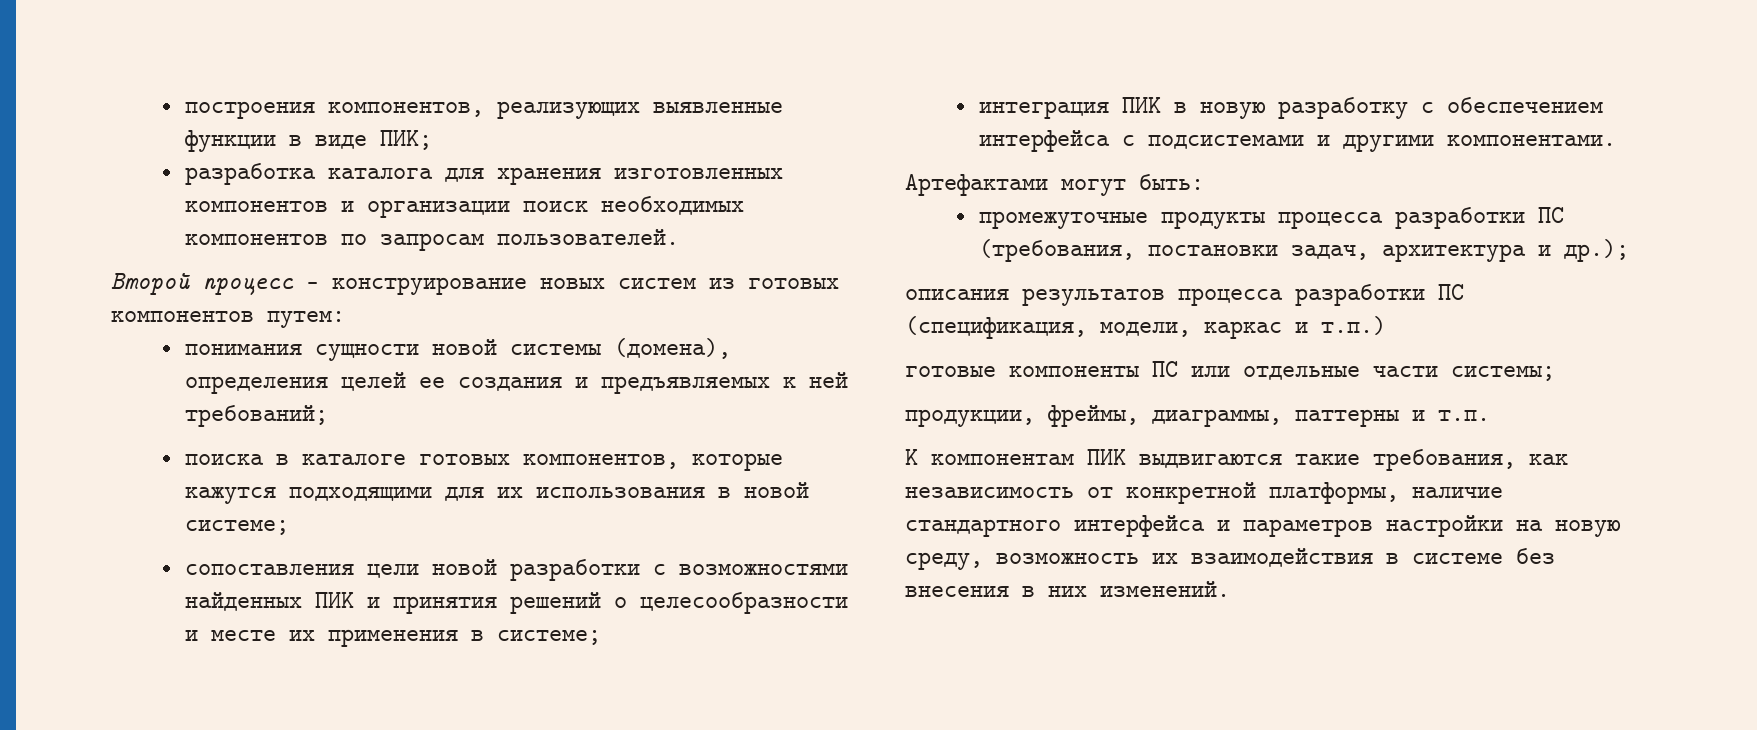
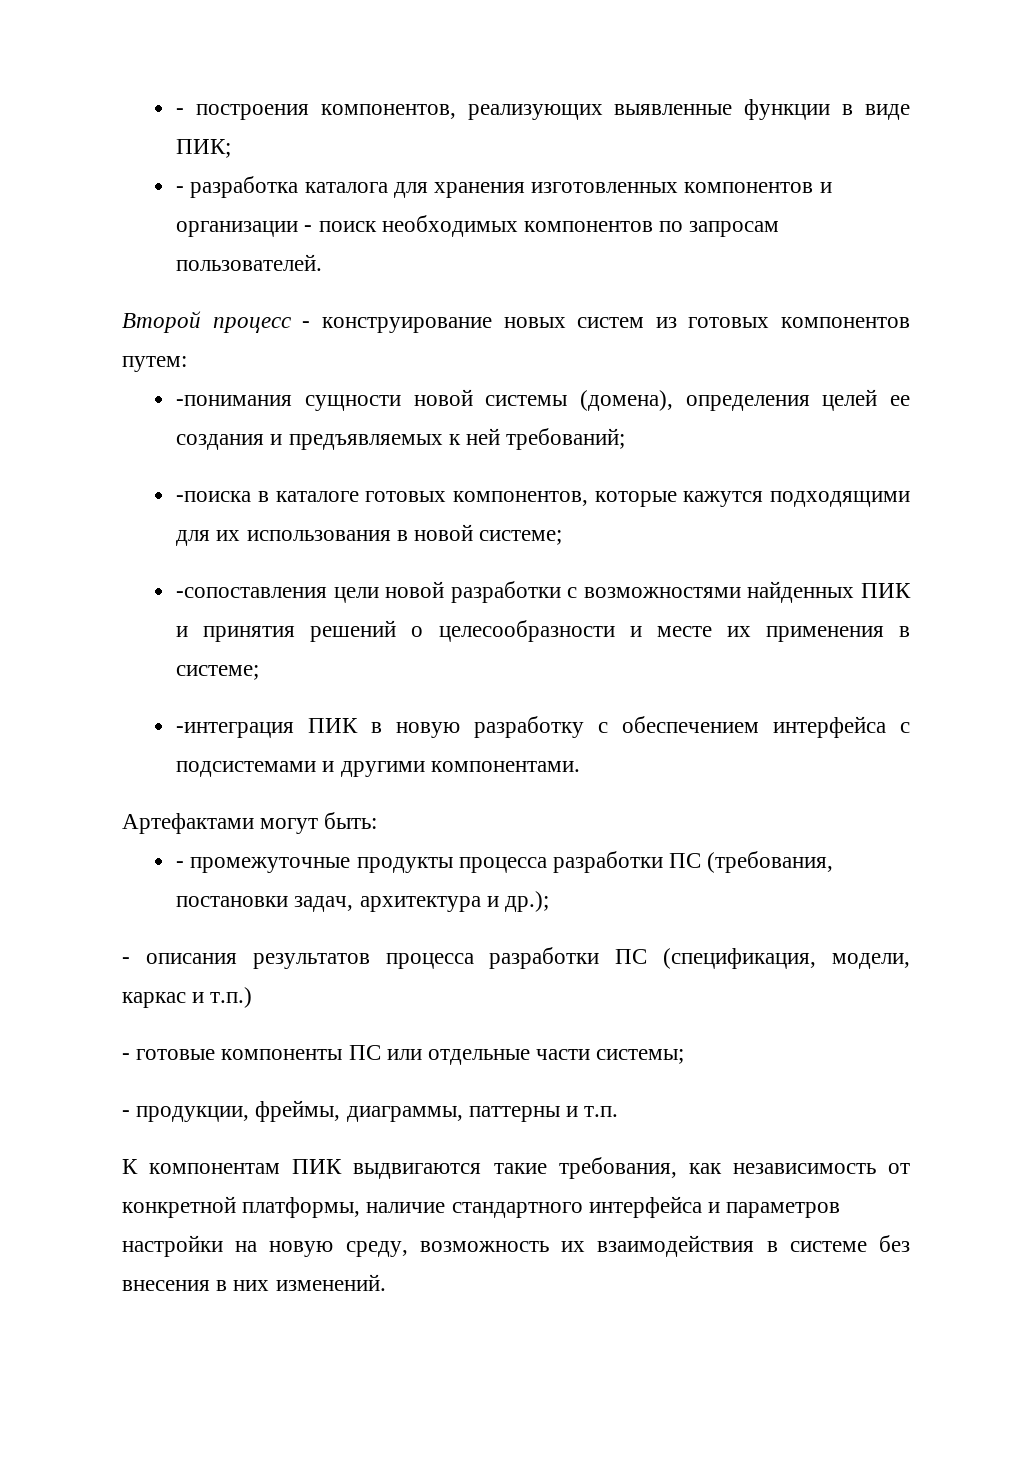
(185, 110) none -> [176,108,185,115] -
(433, 140) none -> [176,186,185,193] -
(511, 209) none -> [304,225,313,232] -
[185,344,303,355] понимания -> [176,395,293,406] -понимания
[185,454,265,465] поиска -> [176,491,252,502] -поиска
[185,563,355,575] сопоставления -> [176,587,328,598] -сопоставления
[979,101,1110,119] интеграция -> [176,722,295,738] -интеграция
(1204, 182) none -> [176,861,185,868] -
(1630, 250) none -> [122,957,130,964] -
(1386, 325) none -> [122,1053,130,1060] -
(1555, 373) none -> [122,1110,130,1117] -

